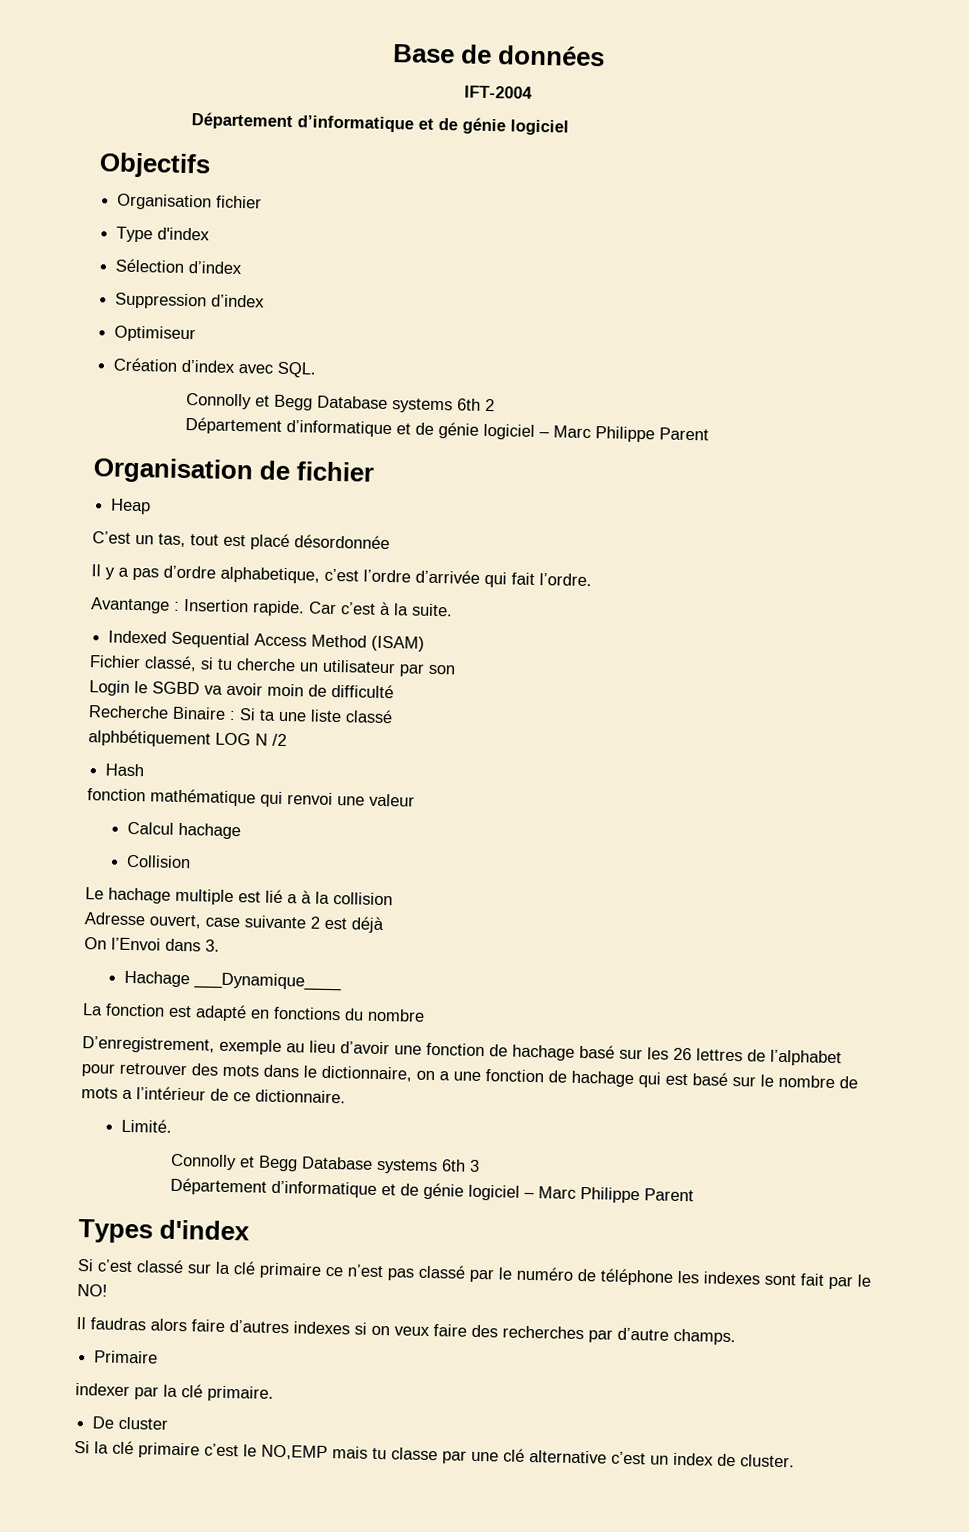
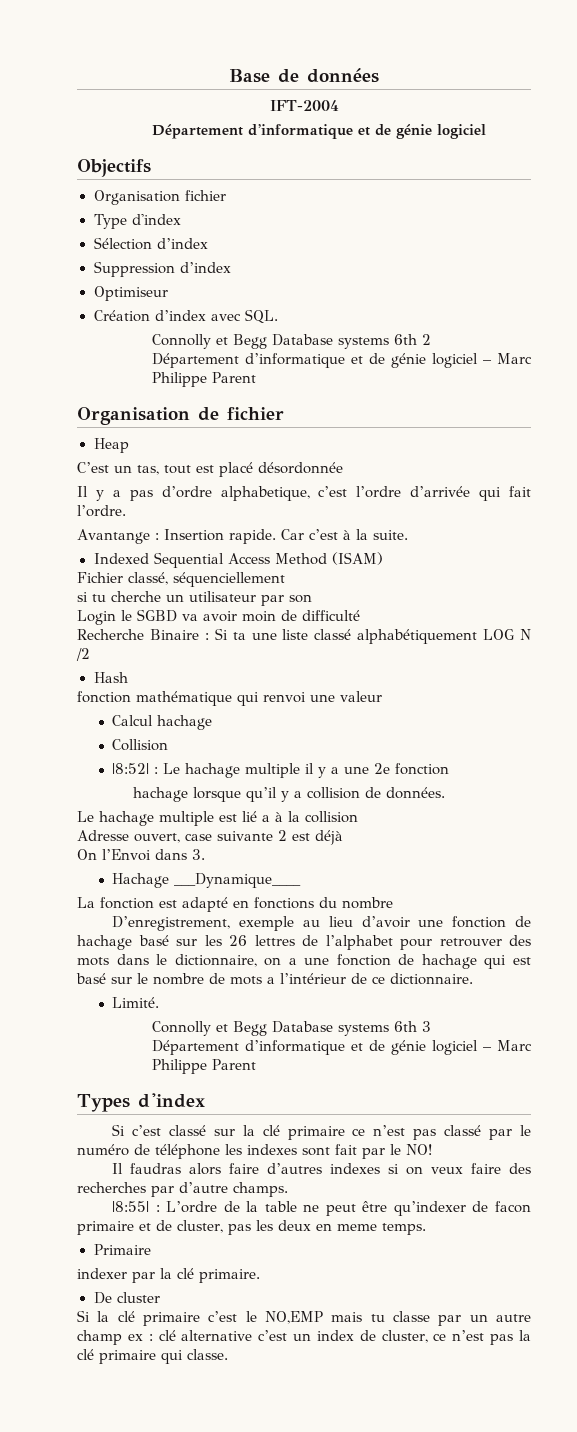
(197, 663) none -> [173,572,285,587] séquenciellement //
[88,729,211,748] // alphbétiquement -> [357,629,478,644] alphabétiquement
(191, 861) none -> [112,763,450,778] [133,787,446,802] // |8:52| : Le hachage multiple il y a une 2e fonction // hachage lorsque qu’il y a collision de données.
(736, 1337) none -> [112,1201,531,1216] [77,1220,426,1235] // |8:55| : L’ordre de la table ne peut être qu’indexer de facon primaire et de cluster, pas les deux en meme temps.
[471,1451,499,1462] une -> [469,1314,531,1322] [77,1330,153,1345] un autre champ ex :
[740,1454,795,1468] cluster. -> [381,1330,532,1345] [77,1349,228,1364] cluster, ce n’est pas la clé primaire qui classe.

